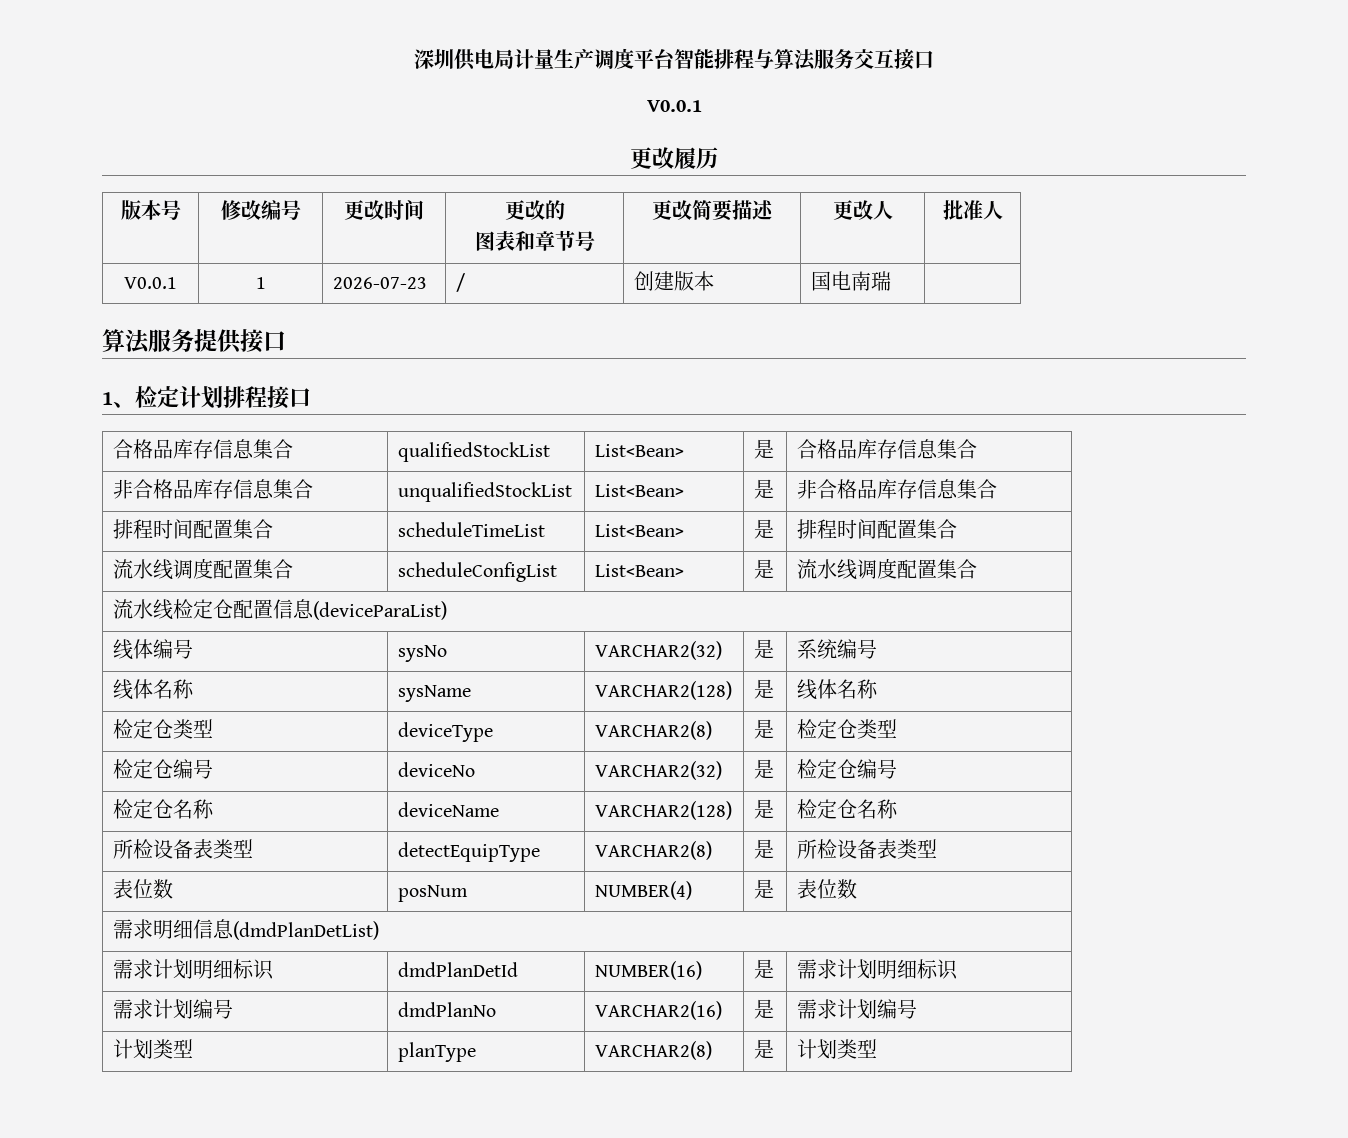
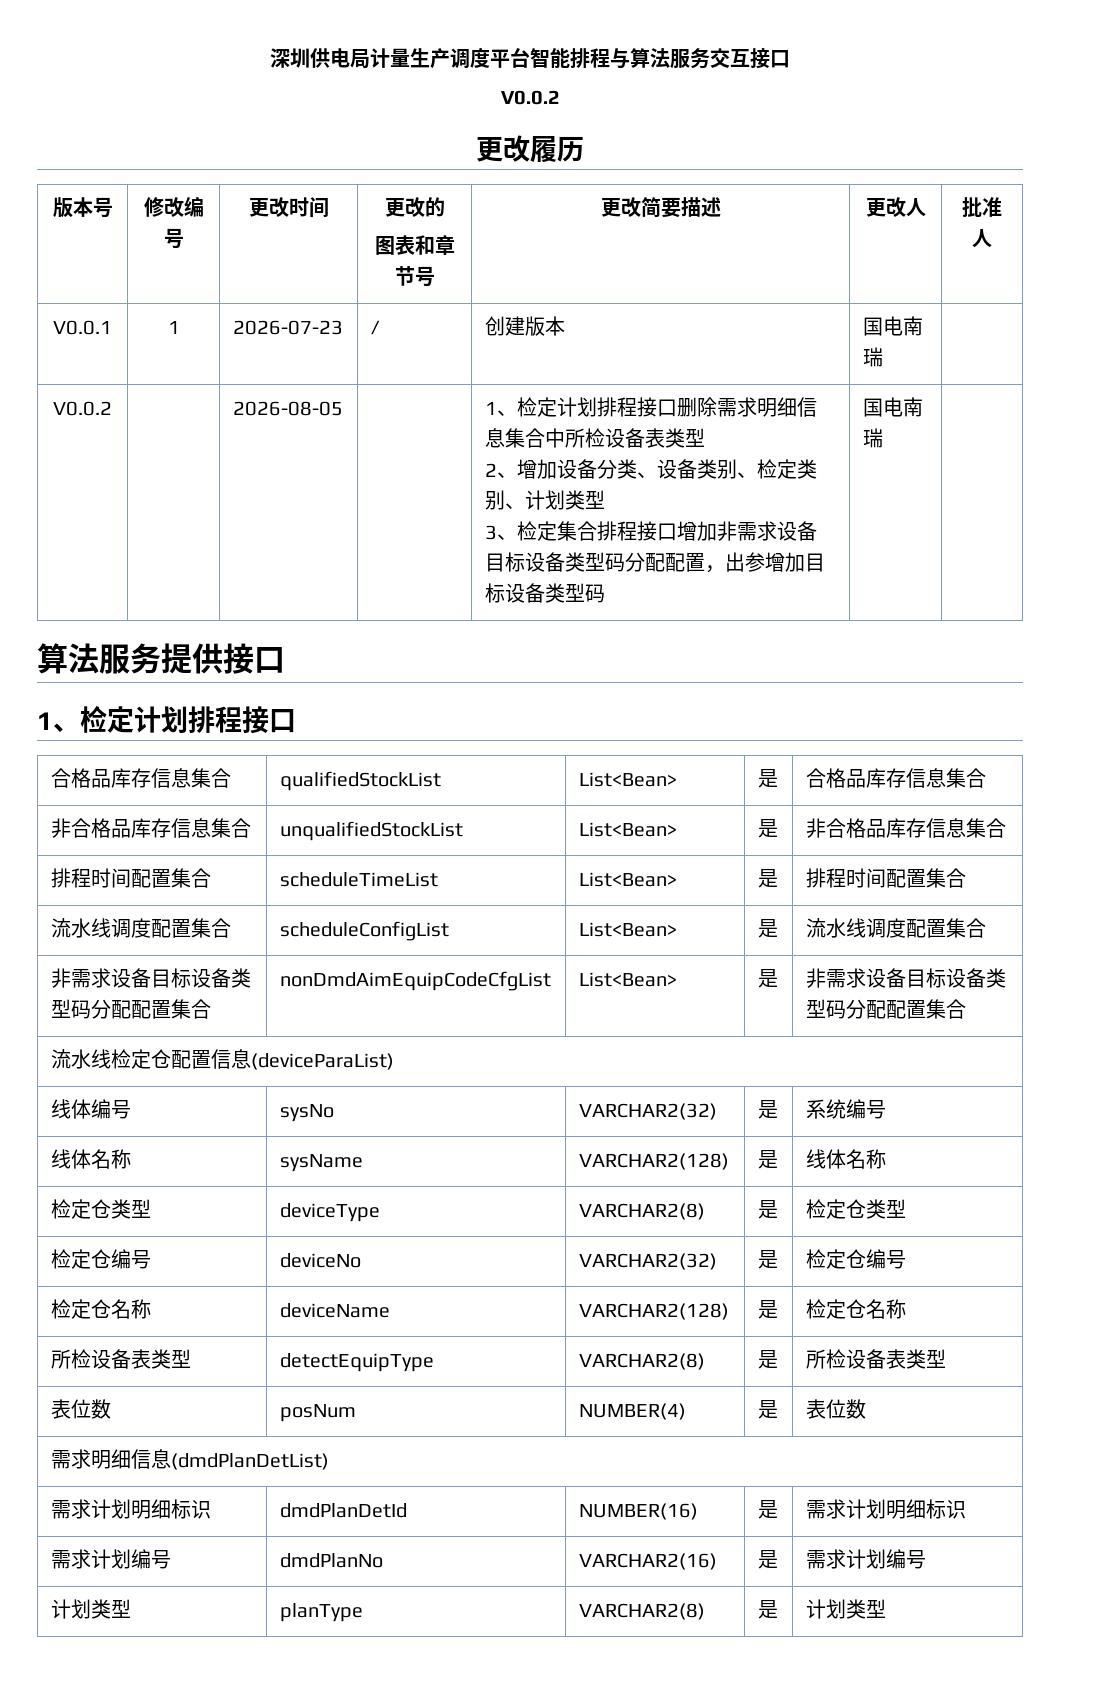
[646,100,702,112] V0.0.1 -> [500,90,560,105] V0.0.2
(891, 281) none -> [53,401,112,416] [232,401,343,416] [484,397,817,417] [484,428,705,448] [484,459,817,479] [484,490,605,510] [484,521,817,541] [484,552,825,573] [484,583,605,603] [862,397,923,417] [862,428,883,448] // V0.0.2 | | 2026-08-05 | | 1、检定计划排程接口删除需求明细信息集合中所检设备表类型 // 2、增加设备分类、设备类别、检定类别、计划类型 // 3、检定集合排程接口增加非需求设备目标设备类型码分配配置，出参增加目标设备类型码 | 国电南瑞 |
(977, 569) none -> [50,968,251,988] [50,999,211,1019] [279,971,551,991] [578,972,677,987] [757,969,778,988] [805,968,1006,988] [805,999,966,1019] // 非需求设备目标设备类型码分配配置集合 | nonDmdAimEquipCodeCfgList | List<Bean> | 是 | 非需求设备目标设备类型码分配配置集合

